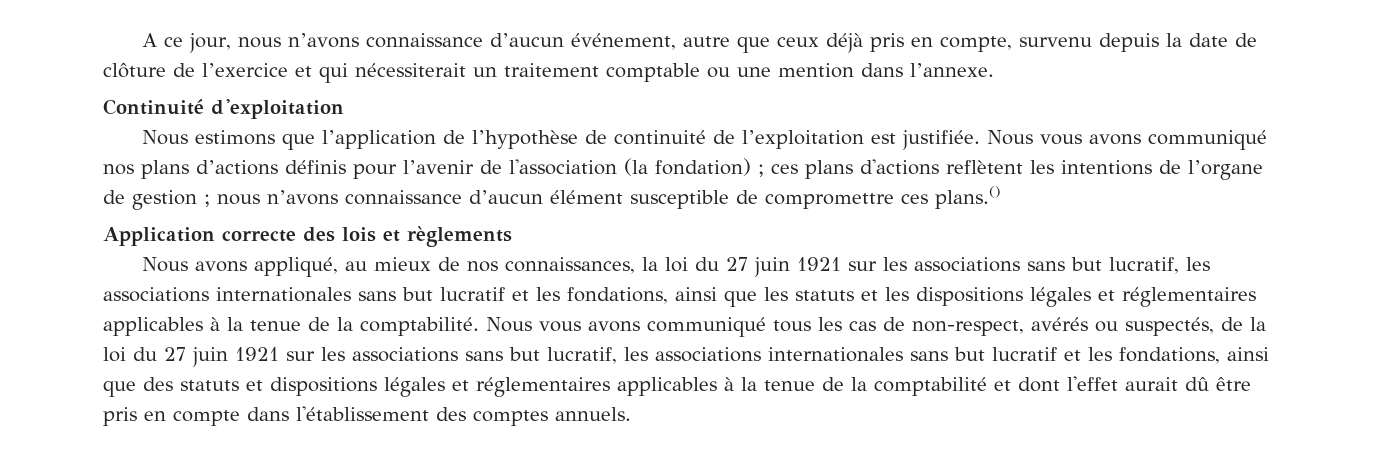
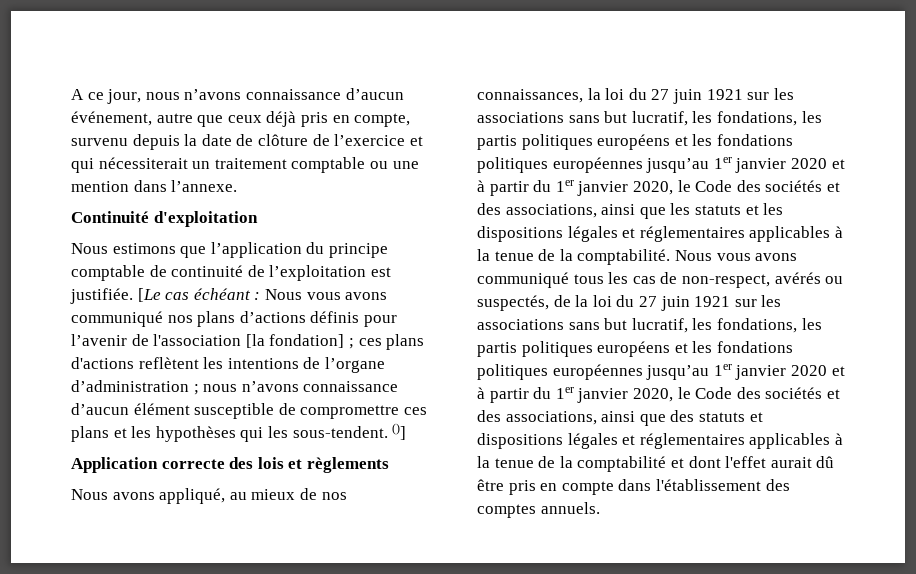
[442,130,578,149] de l’hypothèse -> [306,242,388,258] [71,265,145,281] du principe comptable
(980, 140) none -> [137,288,261,302] [Le cas échéant :
[624,158,751,176] (la fondation) -> [245,334,345,348] [la fondation]
[103,190,197,210] de gestion -> [71,380,189,392] d’administration
[935,186,1001,209] plans.() -> [71,423,407,442] plans et les hypothèses qui les sous-tendent. ()]
[103,287,668,304] associations internationales sans but lucratif et les fondations, -> [716,111,822,126] [477,134,793,150] [477,157,845,173] [477,180,840,196] [477,203,597,218] fondations, les partis politiques européens et les fondations politiques européennes jusqu’au 1er janvier 2020 et à partir du 1er janvier 2020, le Code des sociétés et des associations,
[655,347,1220,364] associations internationales sans but lucratif et les fondations, -> [716,318,822,333] [477,341,793,357] [477,364,845,380] [477,387,840,403] [477,410,597,425] fondations, les partis politiques européens et les fondations politiques européennes jusqu’au 1er janvier 2020 et à partir du 1er janvier 2020, le Code des sociétés et des associations,

